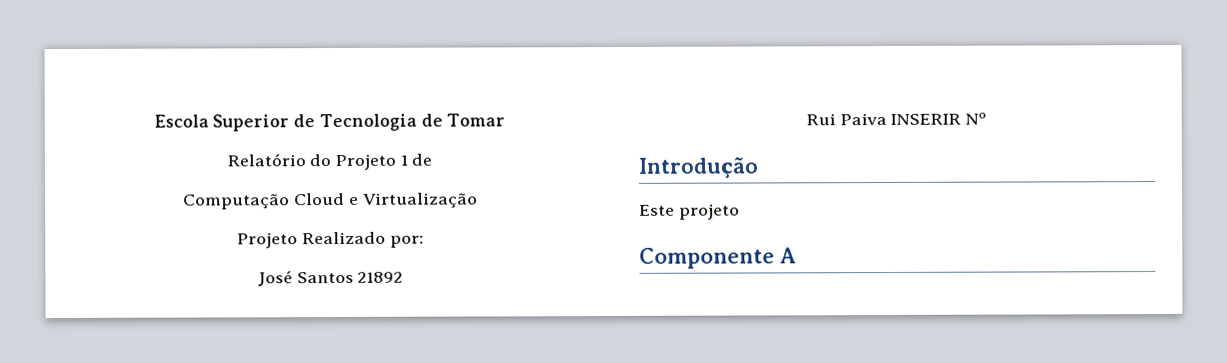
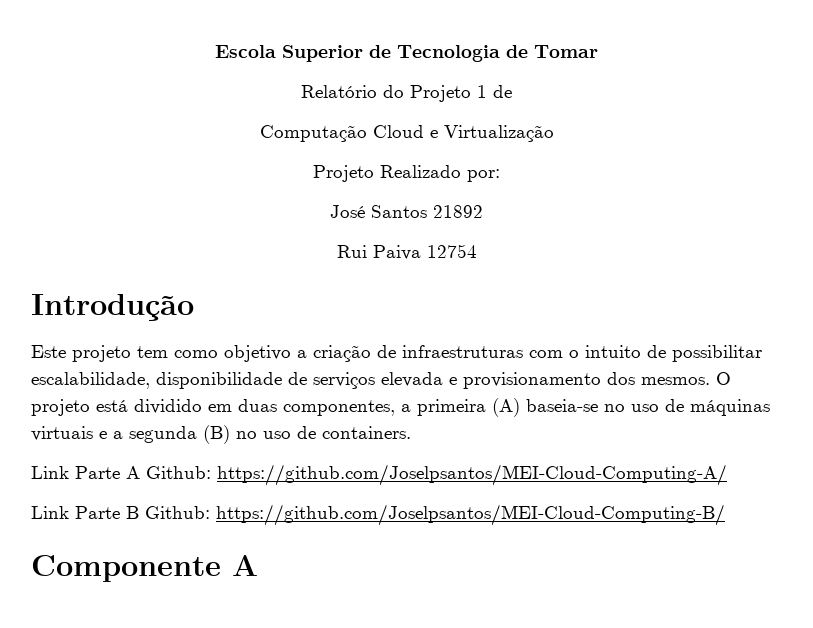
[890,112,988,125] INSERIR Nº -> [426,244,477,258] 12754
(740, 211) none -> [137,345,762,362] [31,372,731,389] [31,398,770,417] [31,425,411,444] [31,464,727,486] [31,504,725,526] tem como objetivo a criação de infraestruturas com o intuito de possibilitar escalabilidade, disponibilidade de serviços elevada e provisionamento dos mesmos. O projeto está dividido em duas componentes, a primeira (A) baseia-se no uso de máquinas virtuais e a segunda (B) no uso de containers. // Link Parte A Github: https://github.com/Joselpsantos/MEI-Cloud-Computing-A/ // Link Parte B Github: https://github.com/Joselpsantos/MEI-Cloud-Computing-B/

